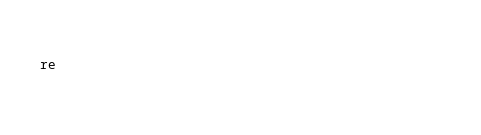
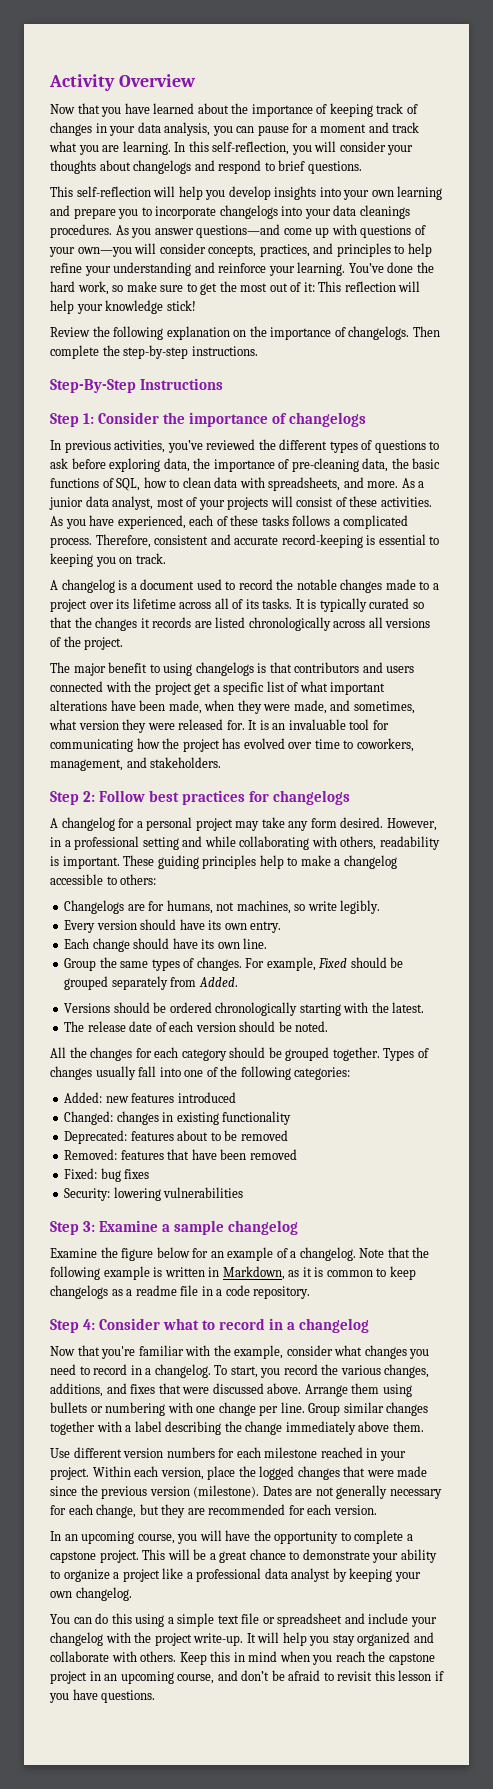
[40,62,56,69] re -> [49,74,196,91] [50,103,418,117] [50,122,420,136] [49,141,414,155] [50,160,362,174] [50,186,443,200] [50,205,410,219] [50,224,426,238] [49,243,432,257] [50,262,434,276] [50,281,421,295] [50,300,196,314] [50,326,440,340] [50,345,258,359] [50,378,224,393] [50,412,367,427] [50,439,440,453] [50,458,441,472] [50,477,425,491] [49,496,432,510] [50,515,409,529] [50,534,440,548] [50,553,166,567] [50,579,439,593] [50,598,424,612] [50,617,431,631] [50,636,124,650] [50,662,415,676] [50,681,386,695] [50,700,415,714] [49,719,389,733] [50,738,414,752] [50,757,222,771] [50,790,351,805] [50,817,437,831] [50,836,440,850] [50,855,397,869] [50,874,157,885] [64,900,381,914] [64,919,282,933] [64,938,268,952] [64,957,404,971] [64,976,238,990] [64,1002,425,1016] [64,1021,329,1032] [50,1047,429,1061] [50,1066,351,1080] [64,1092,236,1103] [64,1111,292,1125] [64,1130,288,1144] [64,1149,297,1160] [64,1168,150,1182] [64,1187,244,1201] [50,1220,299,1235] [50,1247,430,1261] [50,1266,416,1280] [50,1285,311,1299] [50,1318,370,1333] [50,1345,430,1359] [50,1364,430,1378] [50,1383,412,1397] [50,1402,429,1416] [50,1421,424,1435] [50,1447,406,1461] [50,1466,428,1480] [50,1485,442,1499] [50,1504,377,1518] [50,1530,413,1544] [50,1549,437,1563] [50,1568,421,1582] [50,1587,132,1601] [50,1613,437,1627] [50,1632,434,1646] [50,1651,435,1665] [50,1670,444,1684] [49,1689,156,1703] Activity Overview // Now that you have learned about the importance of keeping track of changes in your data analysis, you can pause for a moment and track what you are learning. In this self-reflection, you will consider your thoughts about changelogs and respond to brief questions. // This self-reflection will help you develop insights into your own learning and prepare you to incorporate changelogs into your data cleanings procedures. As you answer questions—and come up with questions of your own—you will consider concepts, practices, and principles to help refine your understanding and reinforce your learning. You’ve done the hard work, so make sure to get the most out of it: This reflection will help your knowledge stick! // Review the following explanation on the importance of changelogs. Then complete the step-by-step instructions. // Step-By-Step Instructions // Step 1: Consider the importance of changelogs // In previous activities, you’ve reviewed the different types of questions to ask before exploring data, the importance of pre-cleaning data, the basic functions of SQL, how to clean data with spreadsheets, and more. As a junior data analyst, most of your projects will consist of these activities. As you have experienced, each of these tasks follows a complicated process. Therefore, consistent and accurate record-keeping is essential to keeping you on track. // A changelog is a document used to record the notable changes made to a project over its lifetime across all of its tasks. It is typically curated so that the changes it records are listed chronologically across all versions of the project. // The major benefit to using changelogs is that contributors and users connected with the project get a specific list of what important alterations have been made, when they were made, and sometimes, what version they were released for. It is an invaluable tool for communicating how the project has evolved over time to coworkers, management, and stakeholders. // Step 2: Follow best practices for changelogs // A changelog for a personal project may take any form desired. However, in a professional setting and while collaborating with others, readability is important. These guiding principles help to make a changelog accessible to others: // Changelogs are for humans, not machines, so write legibly. // Every version should have its own entry. // Each change should have its own line. // Group the same types of changes. For example, Fixed should be grouped separately from Added. // Versions should be ordered chronologically starting with the latest. // The release date of each version should be noted. // All the changes for each category should be grouped together. Types of changes usually fall into one of the following categories: // Added: new features introduced // Changed: changes in existing functionality // Deprecated: features about to be removed // Removed: features that have been removed // Fixed: bug fixes // Security: lowering vulnerabilities // Step 3: Examine a sample changelog // Examine the figure below for an example of a changelog. Note that the following example is written in Markdown, as it is common to keep changelogs as a readme file in a code repository. // Step 4: Consider what to record in a changelog // Now that you're familiar with the example, consider what changes you need to record in a changelog. To start, you record the various changes, additions, and fixes that were discussed above. Arrange them using bullets or numbering with one change per line. Group similar changes together with a label describing the change immediately above them. // Use different version numbers for each milestone reached in your project. Within each version, place the logged changes that were made since the previous version (milestone). Dates are not generally necessary for each change, but they are recommended for each version. // In an upcoming course, you will have the opportunity to complete a capstone project. This will be a great chance to demonstrate your ability to organize a project like a professional data analyst by keeping your own changelog. // You can do this using a simple text file or spreadsheet and include your changelog with the project write-up. It will help you stay organized and collaborate with others. Keep this in mind when you reach the capstone project in an upcoming course, and don’t be afraid to revisit this lesson if you have questions.

